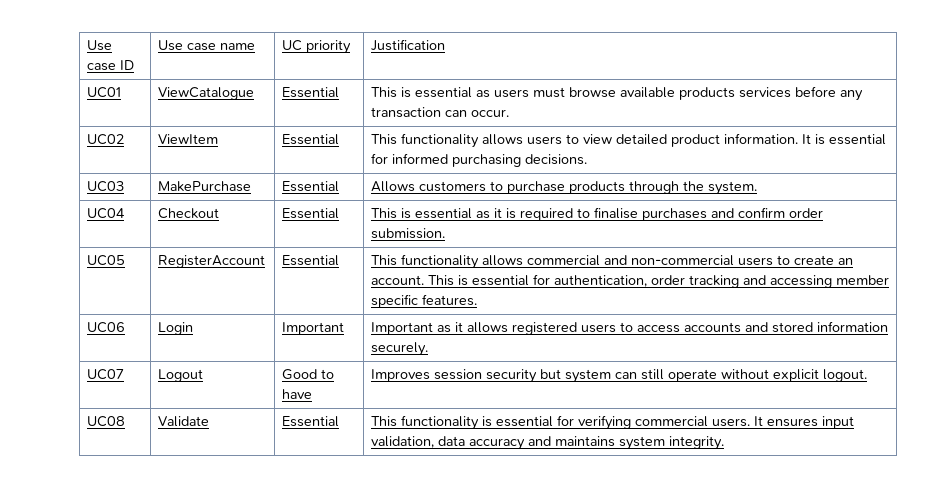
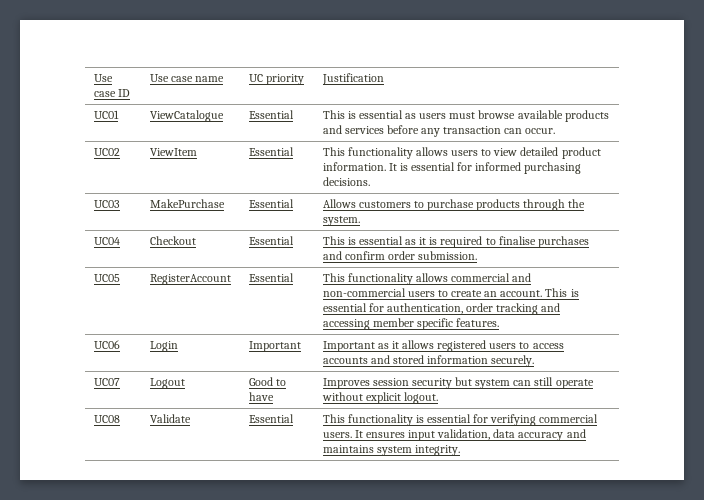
(735, 93) none -> [322,125,342,134] and

